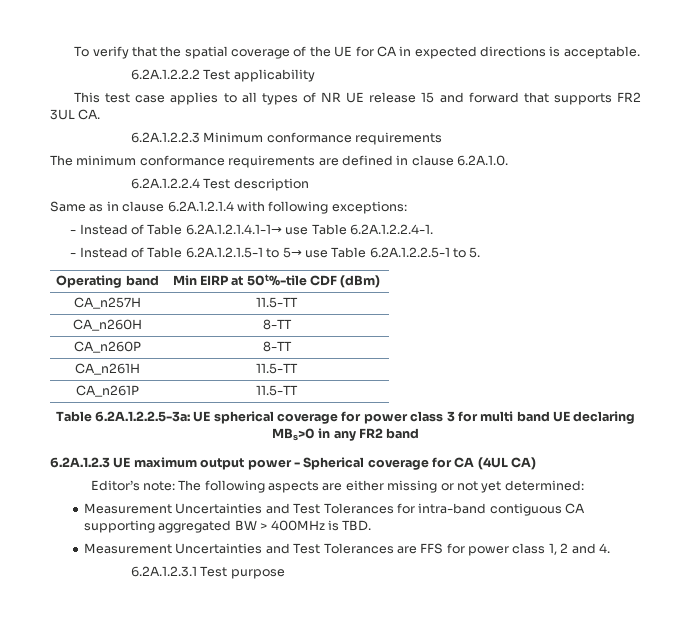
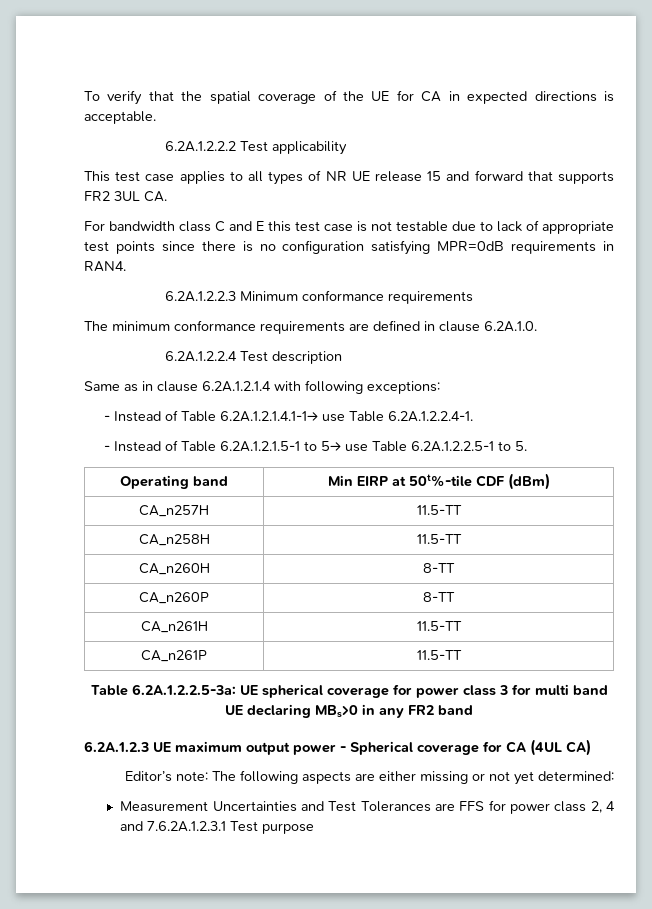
(101, 114) none -> [84,220,614,234] [84,240,614,255] [84,261,126,272] // For bandwidth class C and E this test case is not testable due to lack of appropriate test points since there is no configuration satisfying MPR=0dB requirements in RAN4.
(298, 302) none -> [138,534,210,546] [416,534,462,544] // CA_n258H | 11.5-TT
[84,503,586,516] [84,520,372,533] // Measurement Uncertainties and Test Tolerances for intra-band contiguous CA supporting aggregated BW > 400MHz is TBD. -> (614, 776) none
[548,543,610,555] [131,566,198,577] 1, 2 and 4. // 6.2A.1.2.3.1 -> [590,801,615,813] [120,821,227,832] 2, 4 and 7.6.2A.1.2.3.1

